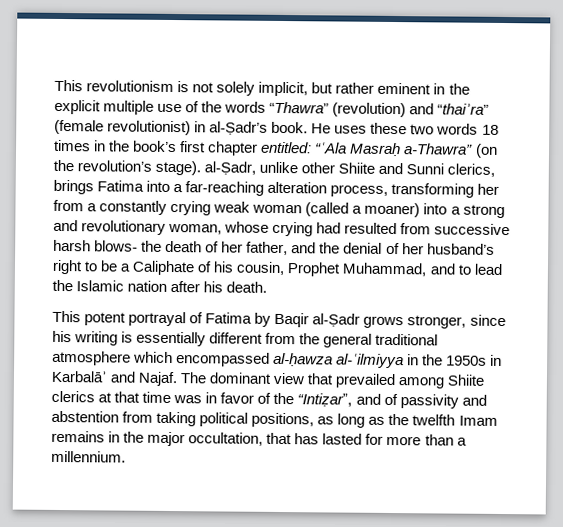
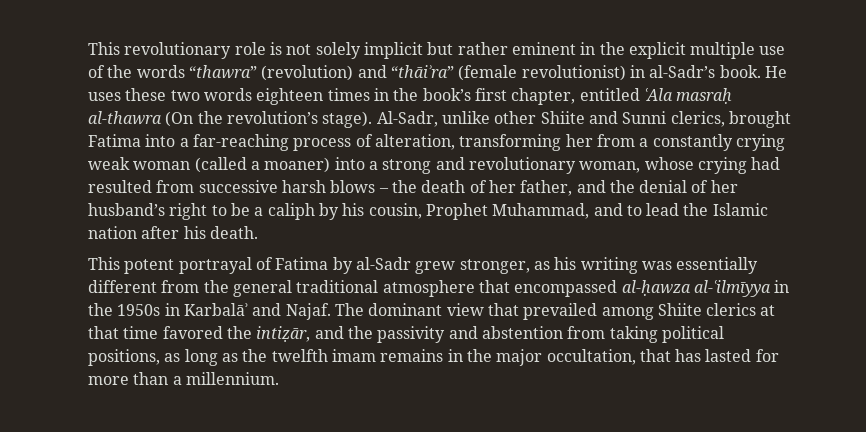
[54,79,175,93] This revolutionism -> [88,42,266,59] This revolutionary role
[258,81,309,97] implicit, -> [363,42,423,59] implicit
[269,101,330,114] “Thawra” -> [188,65,257,79] “thawra”
[437,103,490,115] “thaiʾra” -> [390,65,454,78] “thāiʾra”
[209,121,269,135] al-Ṣadr’s -> [649,65,716,78] al-Sadr’s
[481,124,499,135] 18 -> [256,88,324,105] eighteen
[207,141,498,158] chapter entitled: “ʿAla Masraḥ a-Thawra” (on -> [511,88,733,105] [88,111,194,127] chapter, entitled ʿAla masraḥ al-thawra (On
[204,161,257,175] al-Ṣadr, -> [376,111,438,127] Al-Sadr,
[53,179,94,195] brings -> [728,111,791,128] brought
[267,181,389,197] alteration process, -> [293,134,455,151] process of alteration,
[94,240,139,252] blows- -> [330,180,389,193] blows –
[132,260,213,276] Caliphate of -> [267,203,339,220] caliph by
[274,312,506,329] Baqir al-Ṣadr grows stronger, since -> [355,257,550,274] al-Sadr grew stronger, as
[121,331,134,343] is -> [641,261,672,270] was
[133,351,174,364] which -> [478,280,510,293] that
[336,353,405,369] al-ʿilmiyya -> [693,280,771,297] al-ʿilmīyya
[173,392,398,407] was in favor of the “Intiẓarˮ, and of -> [162,326,373,342] favored the intiẓār, and the
[458,415,498,426] Imam -> [331,349,376,362] imam

